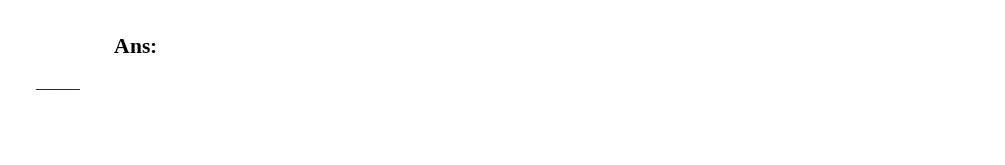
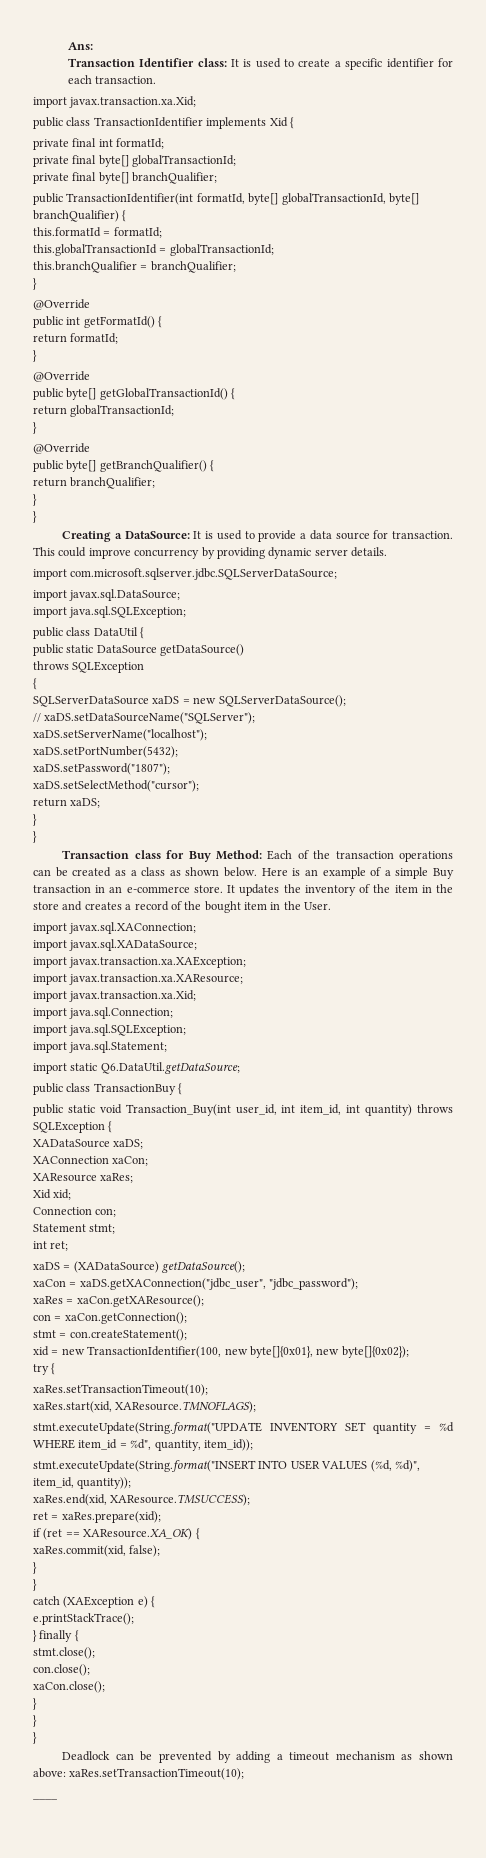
(157, 46) none -> [67,58,454,70] [67,75,157,84] [33,96,197,108] [33,117,294,129] [33,138,165,150] [33,155,237,167] [33,172,218,184] [33,193,419,205] [33,210,127,222] [33,227,162,238] [33,244,274,256] [33,261,236,273] [33,278,37,290] [33,299,90,310] [33,316,163,328] [33,333,119,344] [33,350,37,362] [33,371,90,382] [33,388,236,400] [33,405,175,417] [33,422,37,434] [33,443,90,454] [33,460,215,472] [33,477,156,489] [33,494,37,506] [33,511,37,523] [62,530,454,542] [33,547,387,559] [33,568,338,580] [33,589,181,601] [33,606,187,618] [33,627,145,639] [33,644,245,656] [33,661,145,673] [33,678,37,690] [33,695,346,707] [33,712,256,724] [33,729,207,741] [33,746,178,758] [33,763,170,775] [33,780,199,792] [33,798,101,808] [33,814,37,826] [33,831,37,843] [62,850,454,862] [33,867,454,879] [33,884,453,896] [33,901,332,913] [33,922,197,934] [33,939,198,951] [33,956,247,968] [33,974,244,985] [33,990,197,1002] [33,1007,174,1019] [33,1024,187,1036] [33,1041,168,1053] [33,1062,240,1074] [33,1083,183,1095] [33,1104,454,1116] [33,1121,113,1133] [33,1139,144,1149] [33,1156,149,1166] [33,1173,134,1183] [33,1189,72,1200] [33,1207,117,1217] [33,1224,116,1234] [33,1241,69,1251] [33,1261,246,1273] [33,1278,359,1290] [33,1295,204,1307] [33,1312,187,1324] [33,1329,187,1341] [33,1346,409,1358] [33,1363,56,1375] [33,1384,208,1396] [33,1401,257,1413] [33,1422,454,1434] [33,1439,253,1451] [33,1460,420,1472] [33,1477,132,1489] [33,1494,251,1506] [33,1511,161,1523] [33,1528,200,1540] [33,1545,161,1557] [33,1562,37,1574] [33,1579,37,1591] [33,1596,156,1608] [33,1613,134,1625] [33,1630,79,1642] [33,1647,95,1659] [33,1664,90,1676] [33,1681,105,1693] [33,1698,37,1710] [33,1715,37,1727] [33,1732,37,1744] [62,1751,454,1763] [33,1768,245,1780] // Transaction Identifier class: It is used to create a specific identifier for each transaction. // import javax.transaction.xa.Xid; // public class TransactionIdentifier implements Xid { // private final int formatId; // private final byte[] globalTransactionId; // private final byte[] branchQualifier; // public TransactionIdentifier(int formatId, byte[] globalTransactionId, byte[] branchQualifier) { // this.formatId = formatId; // this.globalTransactionId = globalTransactionId; // this.branchQualifier = branchQualifier; // } // @Override // public int getFormatId() { // return formatId; // } // @Override // public byte[] getGlobalTransactionId() { // return globalTransactionId; // } // @Override // public byte[] getBranchQualifier() { // return branchQualifier; // } // } // Creating a DataSource: It is used to provide a data source for transaction. This could improve concurrency by providing dynamic server details. // import com.microsoft.sqlserver.jdbc.SQLServerDataSource; // import javax.sql.DataSource; // import java.sql.SQLException; // public class DataUtil { // public static DataSource getDataSource() // throws SQLException // { // SQLServerDataSource xaDS = new SQLServerDataSource(); // // xaDS.setDataSourceName("SQLServer"); // xaDS.setServerName("localhost"); // xaDS.setPortNumber(5432); // xaDS.setPassword("1807"); // xaDS.setSelectMethod("cursor"); // return xaDS; // } // } // Transaction class for Buy Method: Each of the transaction operations can be created as a class as shown below. Here is an example of a simple Buy transaction in an e-commerce store. It updates the inventory of the item in the store and creates a record of the bought item in the User. // import javax.sql.XAConnection; // import javax.sql.XADataSource; // import javax.transaction.xa.XAException; // import javax.transaction.xa.XAResource; // import javax.transaction.xa.Xid; // import java.sql.Connection; // import java.sql.SQLException; // import java.sql.Statement; // import static Q6.DataUtil.getDataSource; // public class TransactionBuy { // public static void Transaction_Buy(int user_id, int item_id, int quantity) throws SQLException { // XADataSource xaDS; // XAConnection xaCon; // XAResource xaRes; // Xid xid; // Connection con; // Statement stmt; // int ret; // xaDS = (XADataSource) getDataSource(); // xaCon = xaDS.getXAConnection("jdbc_user", "jdbc_password"); // xaRes = xaCon.getXAResource(); // con = xaCon.getConnection(); // stmt = con.createStatement(); // xid = new TransactionIdentifier(100, new byte[]{0x01}, new byte[]{0x02}); // try { // xaRes.setTransactionTimeout(10); // xaRes.start(xid, XAResource.TMNOFLAGS); // stmt.executeUpdate(String.format("UPDATE INVENTORY SET quantity = %d WHERE item_id = %d", quantity, item_id)); // stmt.executeUpdate(String.format("INSERT INTO USER VALUES (%d, %d)", item_id, quantity)); // xaRes.end(xid, XAResource.TMSUCCESS); // ret = xaRes.prepare(xid); // if (ret == XAResource.XA_OK) { // xaRes.commit(xid, false); // } // } // catch (XAException e) { // e.printStackTrace(); // } finally { // stmt.close(); // con.close(); // xaCon.close(); // } // } // } // Deadlock can be prevented by adding a timeout mechanism as shown above: xaRes.setTransactionTimeout(10);

